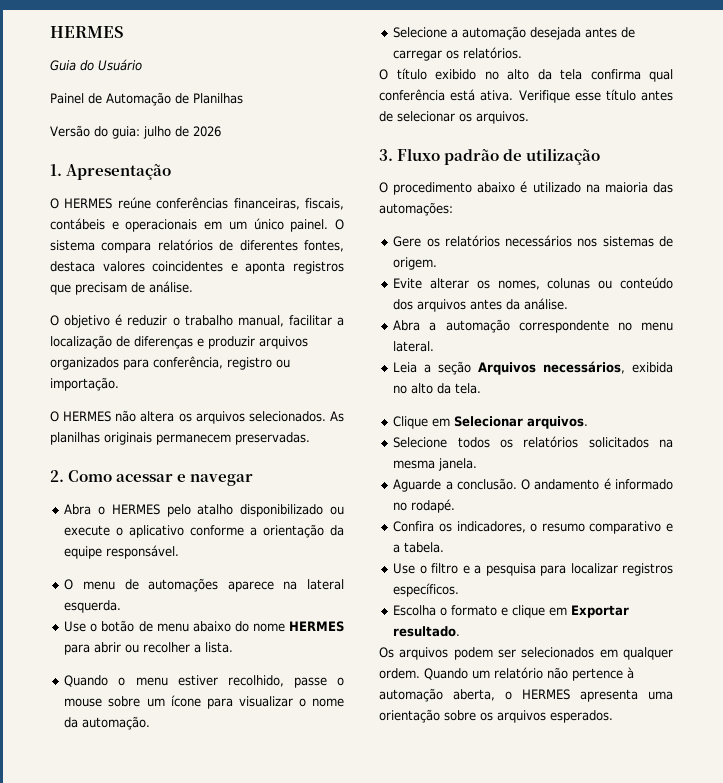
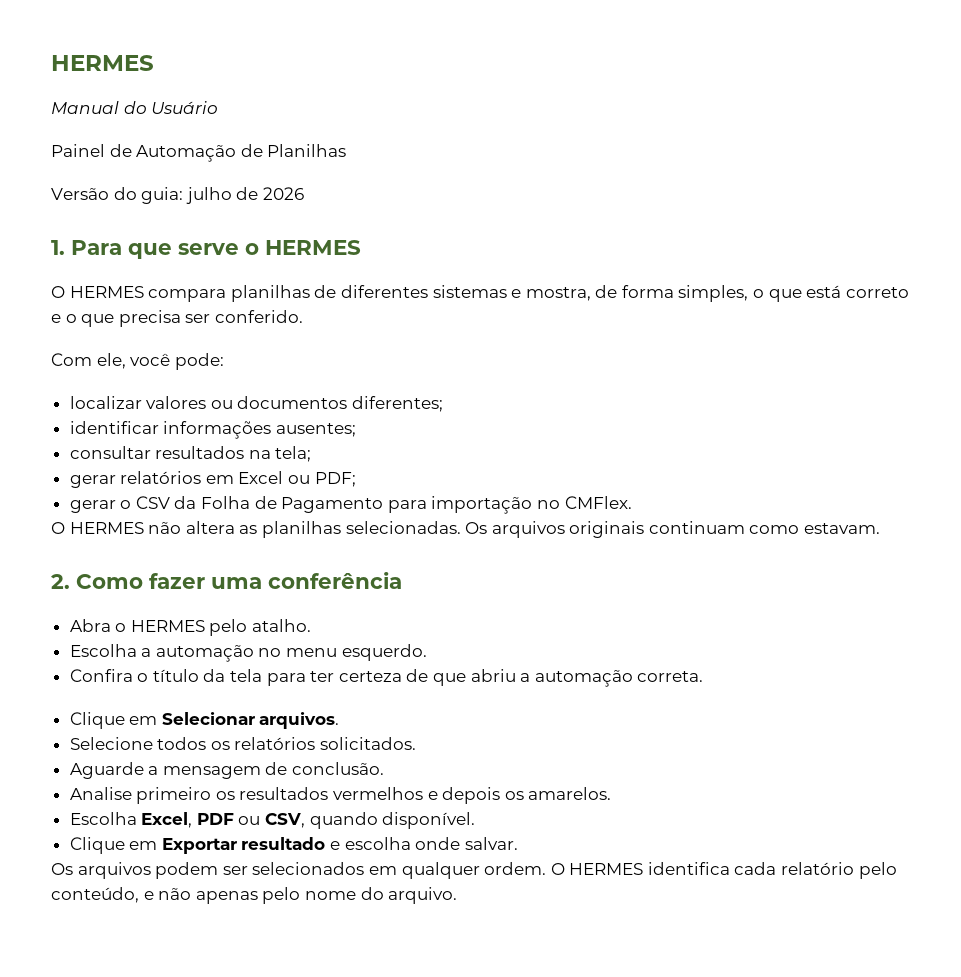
[50,26,124,38] [50,60,76,71] HERMES // Guia -> [51,55,154,71] [51,101,119,114] HERMES // Manual
[66,164,172,180] [50,197,344,210] [50,218,345,232] [50,239,344,253] [50,261,344,274] [50,281,193,295] [50,314,344,328] [50,335,308,349] [50,356,290,370] [50,377,119,391] [50,410,344,424] [50,432,310,445] Apresentação // O HERMES reúne conferências financeiras, fiscais, contábeis e operacionais em um único painel. O sistema compara relatórios de diferentes fontes, destaca valores coincidentes e aponta registros que precisam de análise. // O objetivo é reduzir o trabalho manual, facilitar a localização de diferenças e produzir arquivos organizados para conferência, registro ou importação. // O HERMES não altera os arquivos selecionados. As planilhas originais permanecem preservadas. -> [71,240,361,259] [51,285,909,302] [51,310,303,327] [51,353,224,370] [69,396,444,412] [69,421,356,439] [69,446,312,462] [69,471,356,488] [69,496,632,514] [51,521,881,538] Para que serve o HERMES // O HERMES compara planilhas de diferentes sistemas e mostra, de forma simples, o que está correto e o que precisa ser conferido. // Com ele, você pode: // localizar valores ou documentos diferentes; // identificar informações ausentes; // consultar resultados na tela; // gerar relatórios em Excel ou PDF; // gerar o CSV da Folha de Pagamento para importação no CMFlex. // O HERMES não altera as planilhas selecionadas. Os arquivos originais continuam como estavam.
[116,474,254,486] acessar e navegar -> [149,572,402,589] fazer uma conferência
[197,504,344,517] [64,524,344,538] [64,545,180,559] [64,578,344,592] [64,600,122,613] [64,620,344,632] [64,642,234,655] [64,675,344,688] [64,695,344,709] [64,716,151,730] [393,26,636,40] [393,47,523,61] [379,68,673,82] [379,89,673,103] [379,111,529,124] [379,148,601,165] [379,181,673,195] [379,202,453,216] [393,235,673,247] [393,257,438,270] [393,277,673,290] [393,298,569,312] [393,319,673,333] [393,341,435,352] [393,361,673,375] [393,383,482,394] atalho disponibilizado ou execute o aplicativo conforme a orientação da equipe responsável. // O menu de automações aparece na lateral esquerda. // Use o botão de menu abaixo do nome HERMES para abrir ou recolher a lista. // Quando o menu estiver recolhido, passe o mouse sobre um ícone para visualizar o nome da automação. // Selecione a automação desejada antes de carregar os relatórios. // O título exibido no alto da tela confirma qual conferência está ativa. Verifique esse título antes de selecionar os arquivos. // 3. Fluxo padrão de utilização // O procedimento abaixo é utilizado na maioria das automações: // Gere os relatórios necessários nos sistemas de origem. // Evite alterar os nomes, colunas ou conteúdo dos arquivos antes da análise. // Abra a automação correspondente no menu lateral. // Leia a seção Arquivos necessários, exibida no alto da tela. -> [252,619,312,632] [69,644,427,662] [69,669,704,687] atalho. // Escolha a automação no menu esquerdo. // Confira o título da tela para ter certeza de que abriu a automação correta.
[588,437,673,448] [393,458,478,471] solicitados na mesma janela. -> [320,737,417,750] solicitados.
(453, 485) none -> [162,762,288,779] mensagem de
[521,478,673,490] [393,499,456,513] [393,521,673,534] [393,542,445,553] [393,563,673,576] [393,583,460,597] [393,605,630,618] [393,626,461,637] O andamento é informado no rodapé. // Confira os indicadores, o resumo comparativo e a tabela. // Use o filtro e a pesquisa para localizar registros específicos. // Escolha o formato e clique em Exportar resultado. -> [69,787,612,804] [69,812,476,829] [69,837,518,854] // Analise primeiro os resultados vermelhos e depois os amarelos. // Escolha Excel, PDF ou CSV, quando disponível. // Clique em Exportar resultado e escolha onde salvar.
[424,667,634,681] [379,688,673,702] [379,709,613,723] Quando um relatório não pertence à automação aberta, o HERMES apresenta uma orientação sobre os arquivos esperados. -> [550,862,897,879] [51,887,458,904] O HERMES identifica cada relatório pelo conteúdo, e não apenas pelo nome do arquivo.

